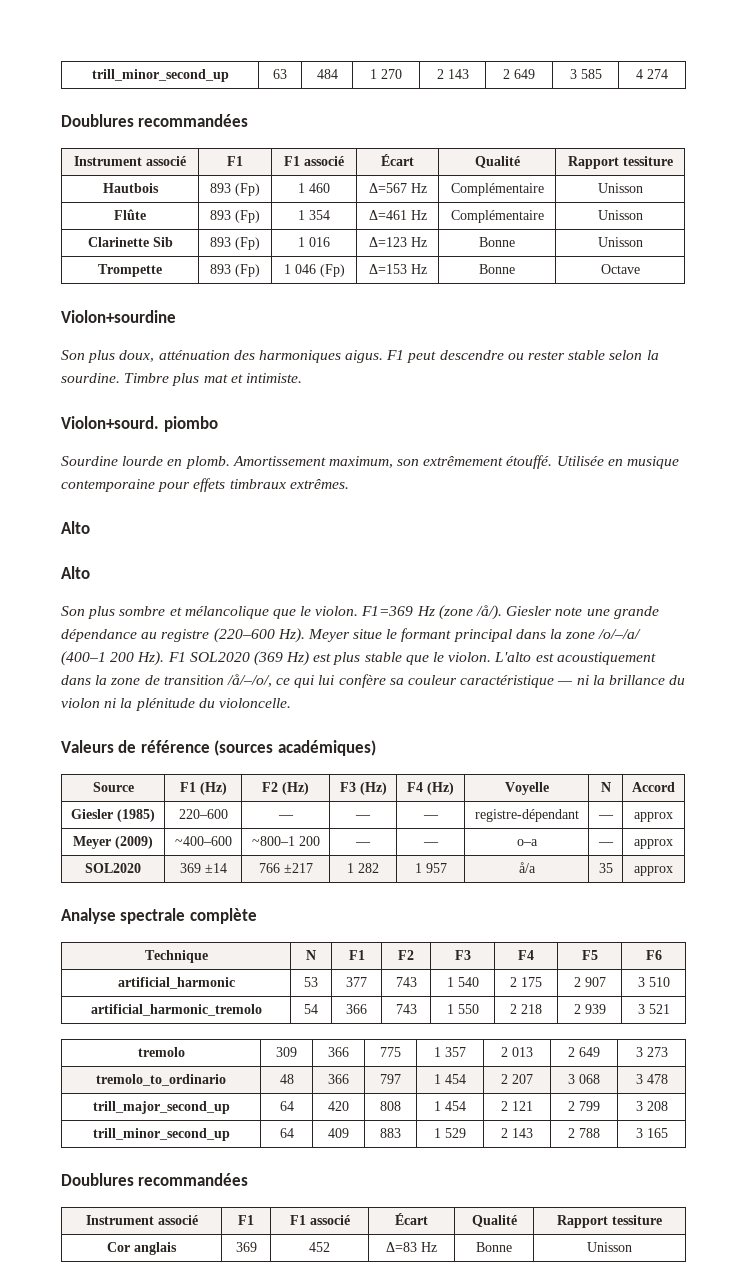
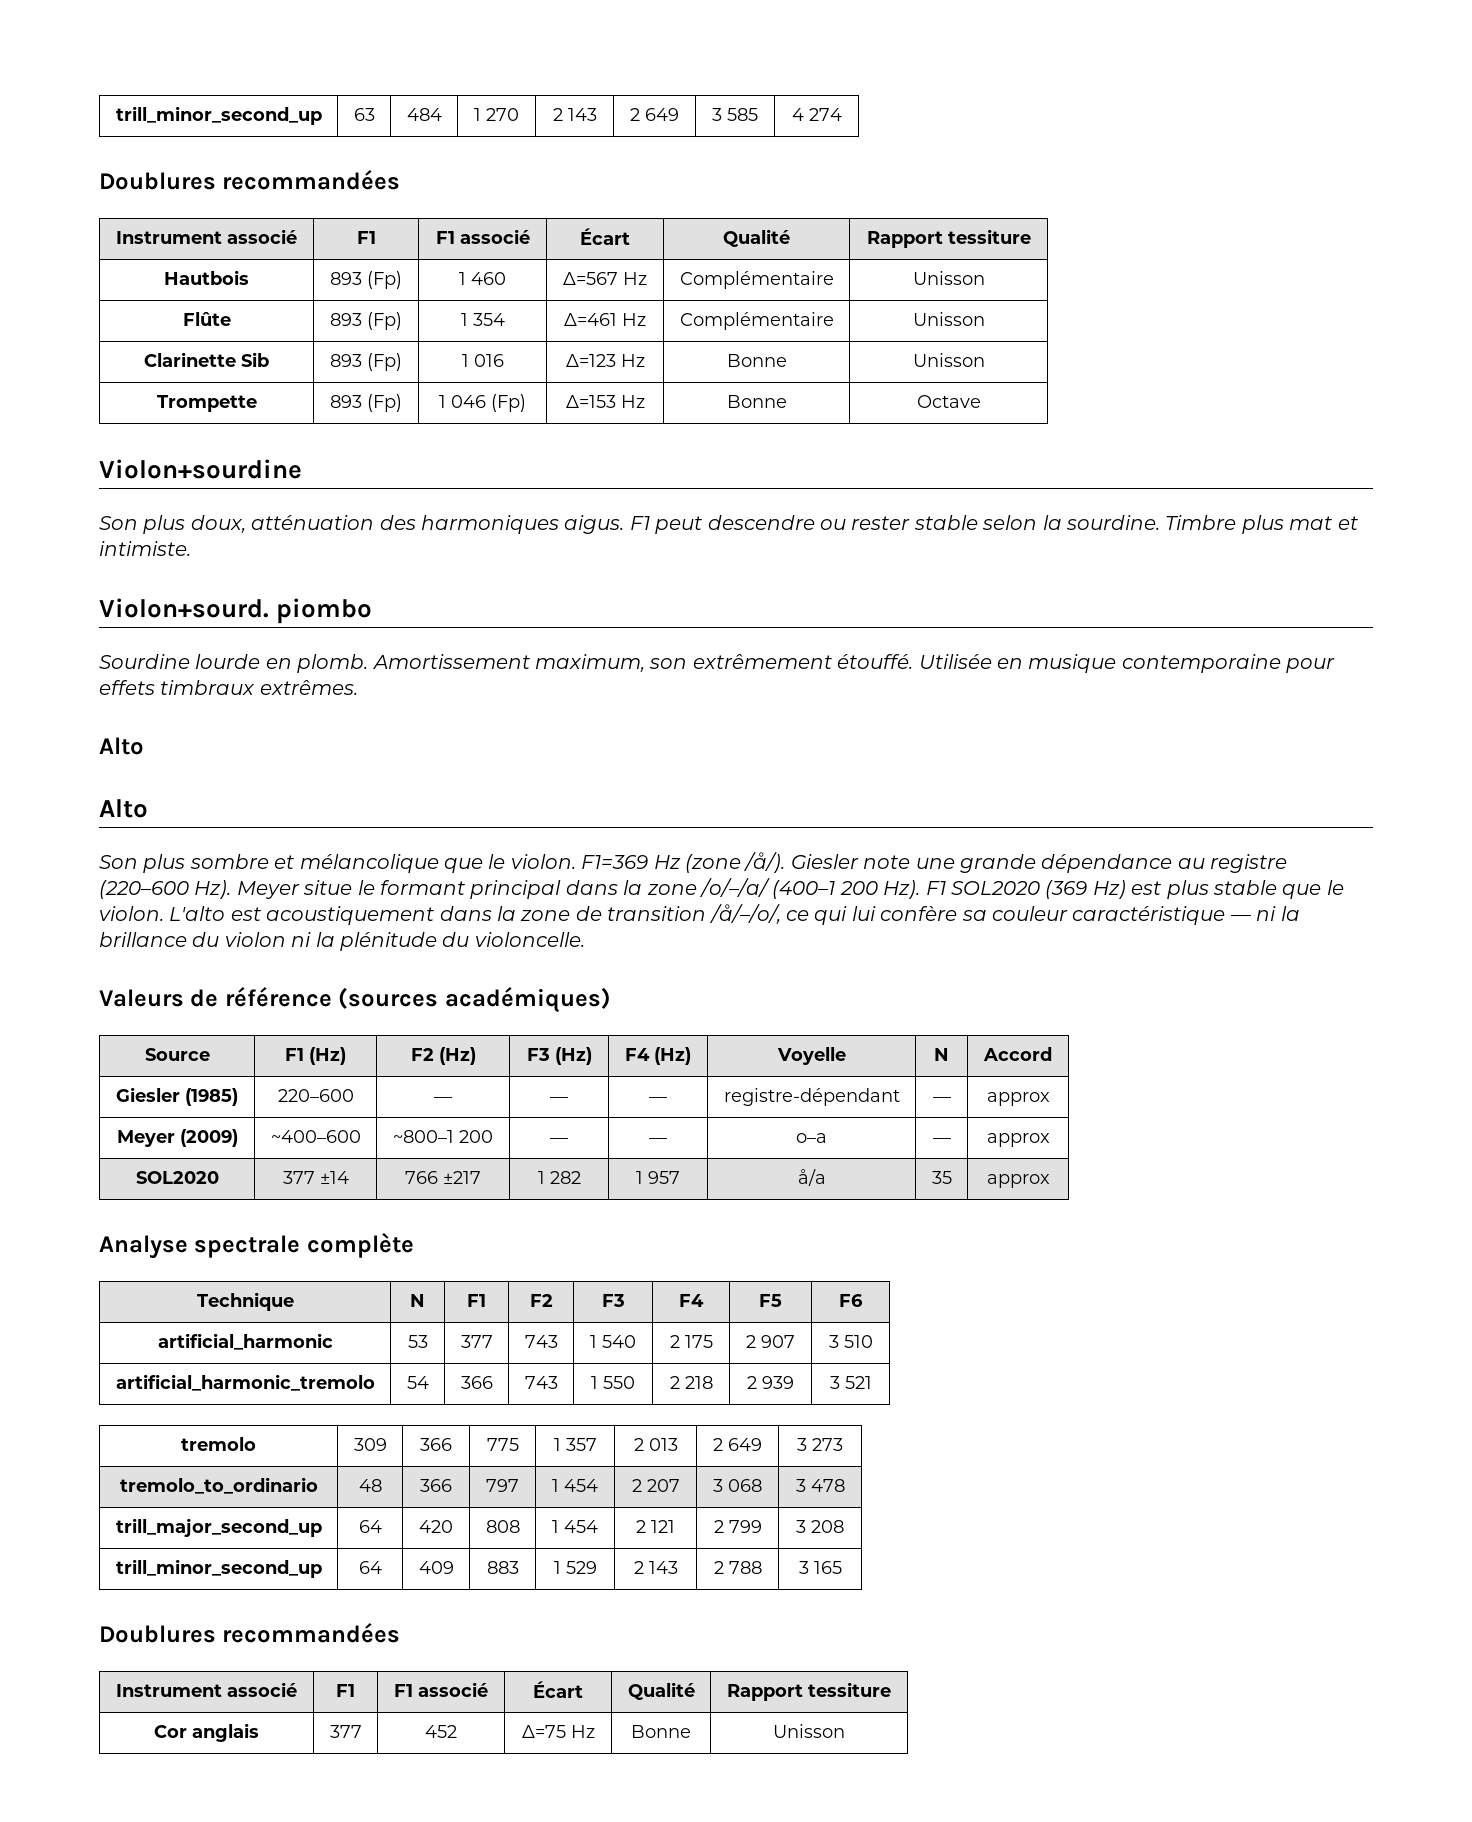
[179,863,201,873] 369 -> [282,1171,315,1184] 377
[235,1242,257,1252] 369 -> [329,1725,362,1738] 377
[386,1242,417,1252] Δ=83 -> [521,1725,566,1738] Δ=75

